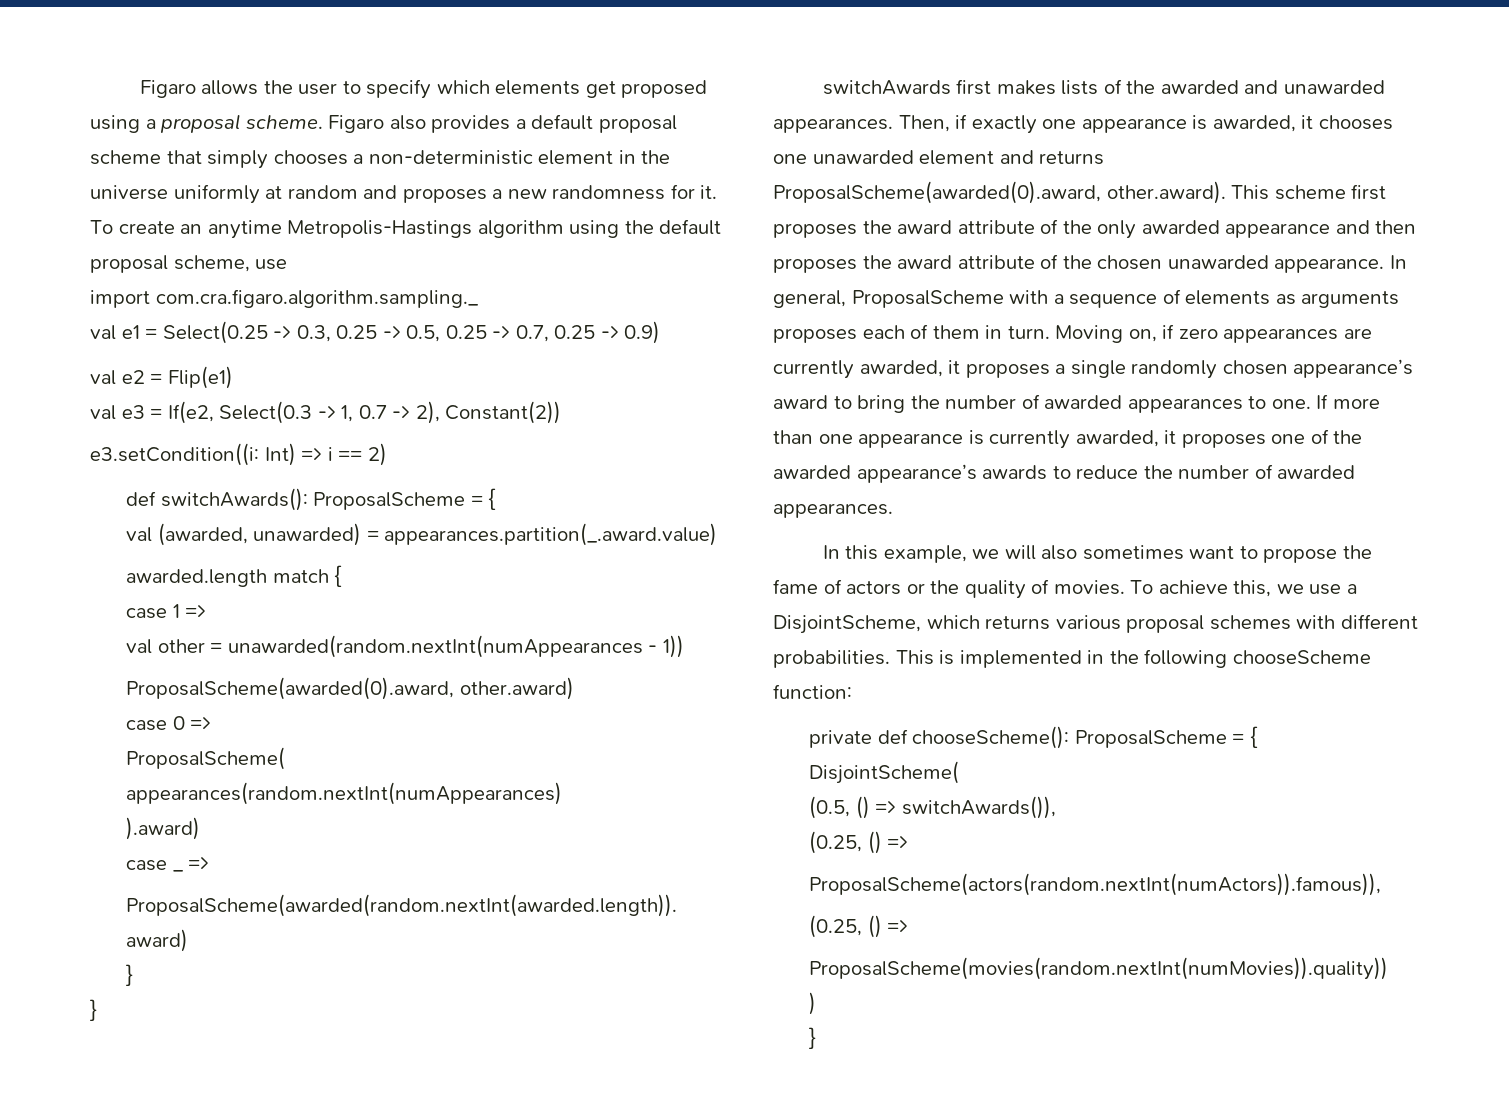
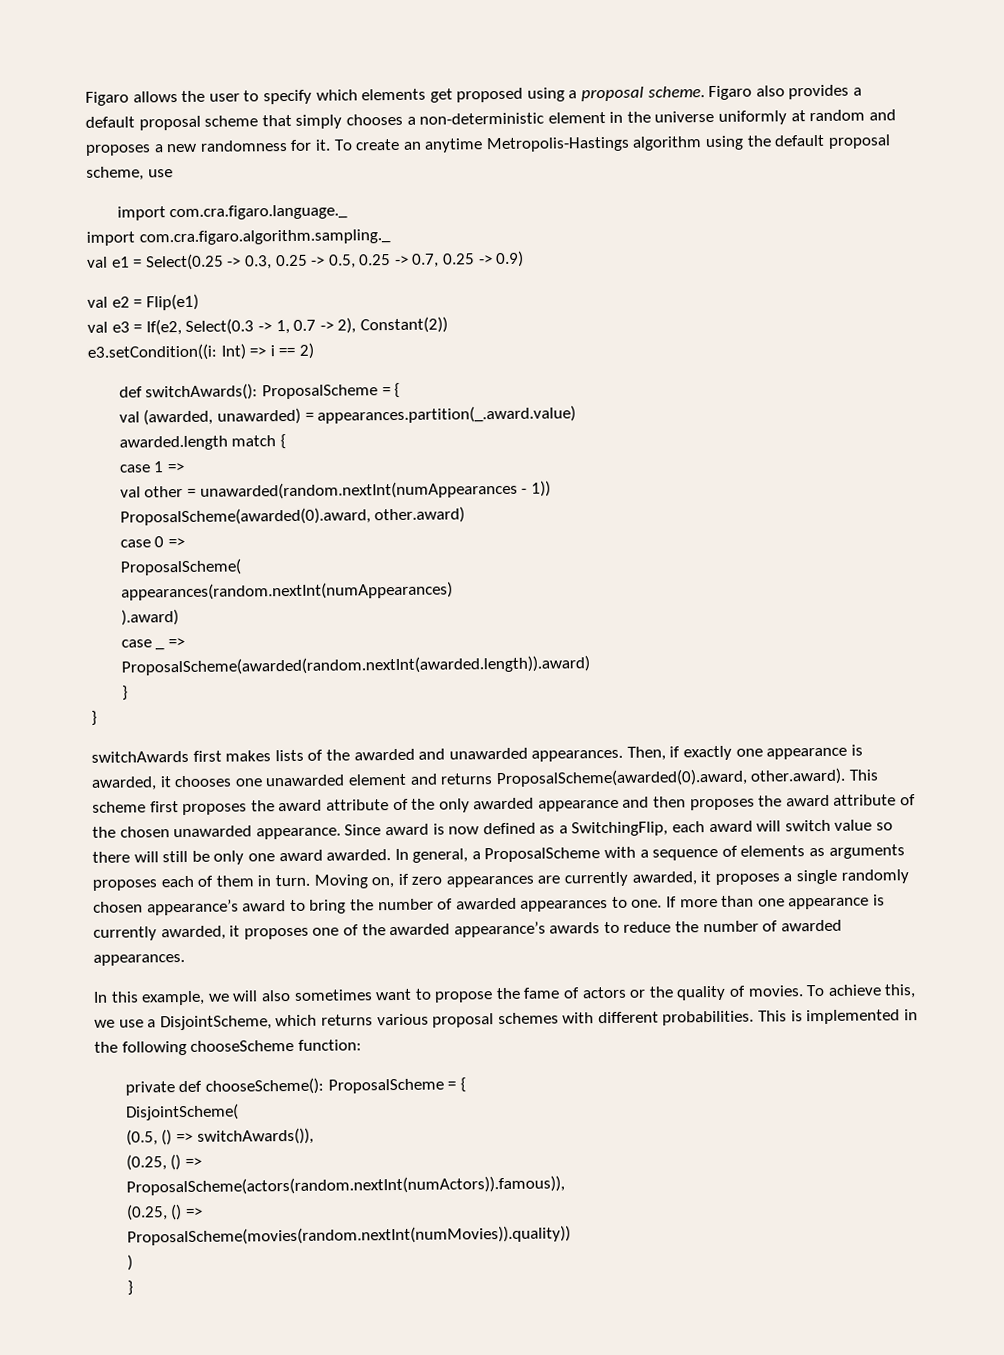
(288, 264) none -> [116,204,349,221] // import com.cra.figaro.language._
(1385, 265) none -> [344,819,894,837] [92,849,392,865] Since award is now defined as a SwitchingFlip, each award will switch value so there will still be only one award awarded.
(846, 299) none -> [471,851,481,860] a

